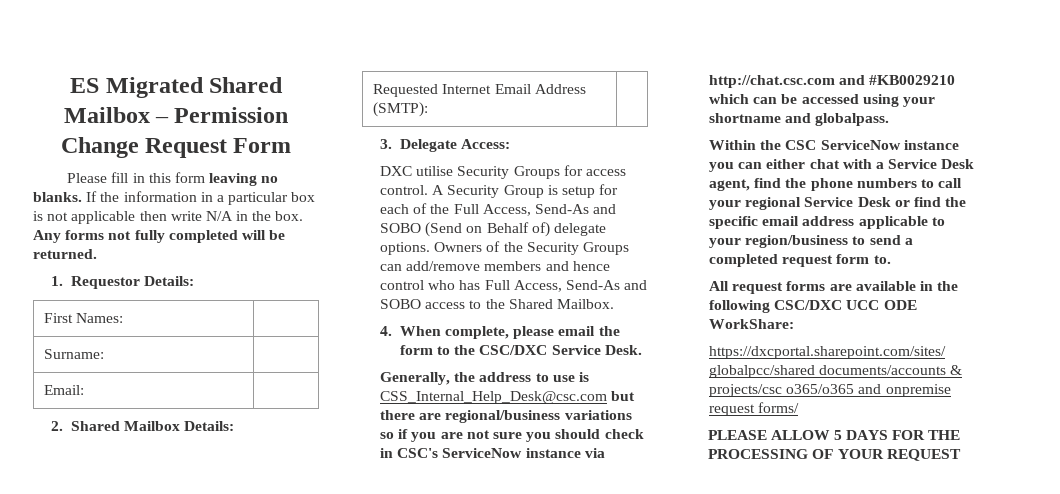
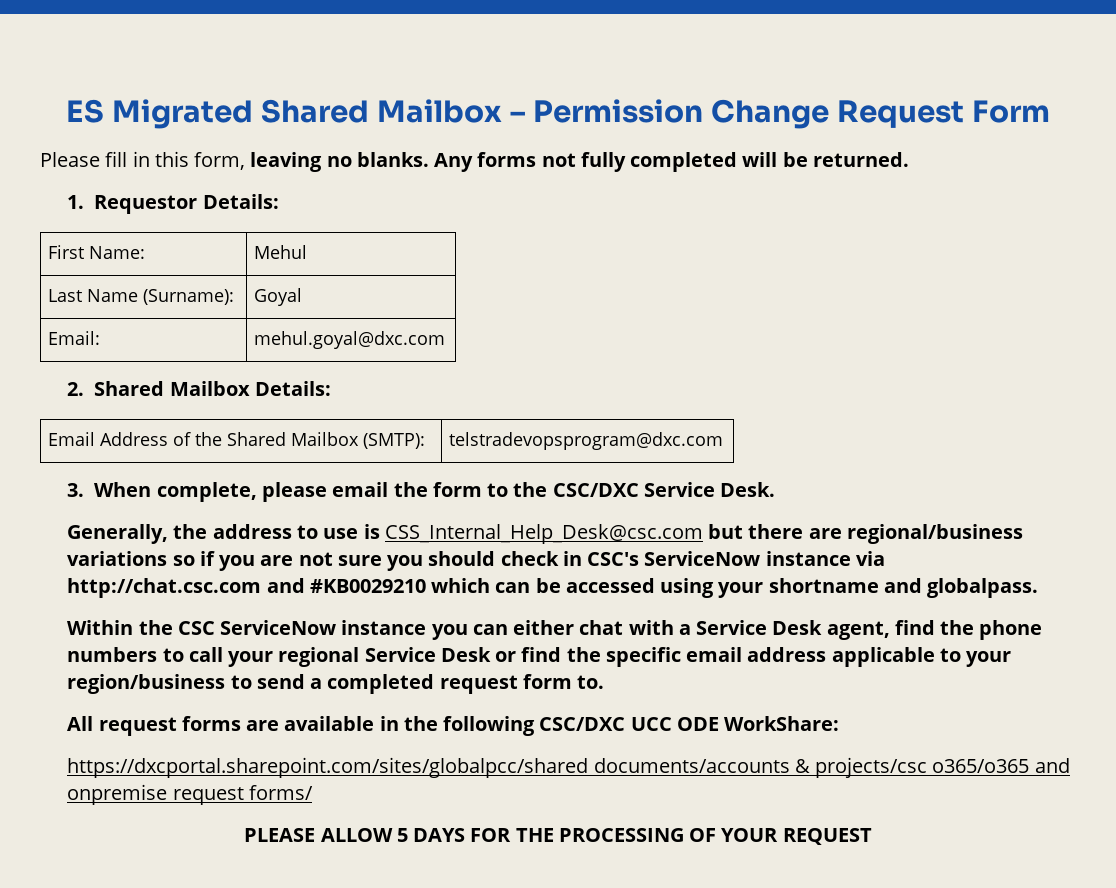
[174,172,205,183] form -> [194,152,246,170] form,
[86,191,316,205] [33,211,304,224] If the information in a particular box is not applicable then write N/A in the box. -> (429, 159) none
[76,313,124,323] [44,349,105,359] Names: | // Surname: | -> [89,246,146,259] [254,245,308,259] [48,289,235,305] [254,288,303,306] Name: | Mehul // Last Name (Surname): | Goyal
(85, 390) none -> [254,331,446,349] mehul.goyal@dxc.com
[373,84,586,97] [373,102,429,117] [380,139,511,152] [380,165,627,179] [380,184,619,198] [380,203,617,216] [380,222,607,237] [380,241,630,255] [380,261,610,271] [380,280,648,292] [380,299,615,309] [380,326,393,336] Requested Internet Email Address (SMTP): | // 3. Delegate Access: // DXC utilise Security Groups for access control. A Security Group is setup for each of the Full Access, Send-As and SOBO (Send on Behalf of) delegate options. Owners of the Security Groups can add/remove members and hence control who has Full Access, Send-As and SOBO access to the Shared Mailbox. // 4. -> [48,432,426,449] [449,432,724,450] [67,483,85,497] Email Address of the Shared Mailbox (SMTP): | telstradevopsprogram@dxc.com // 3.

